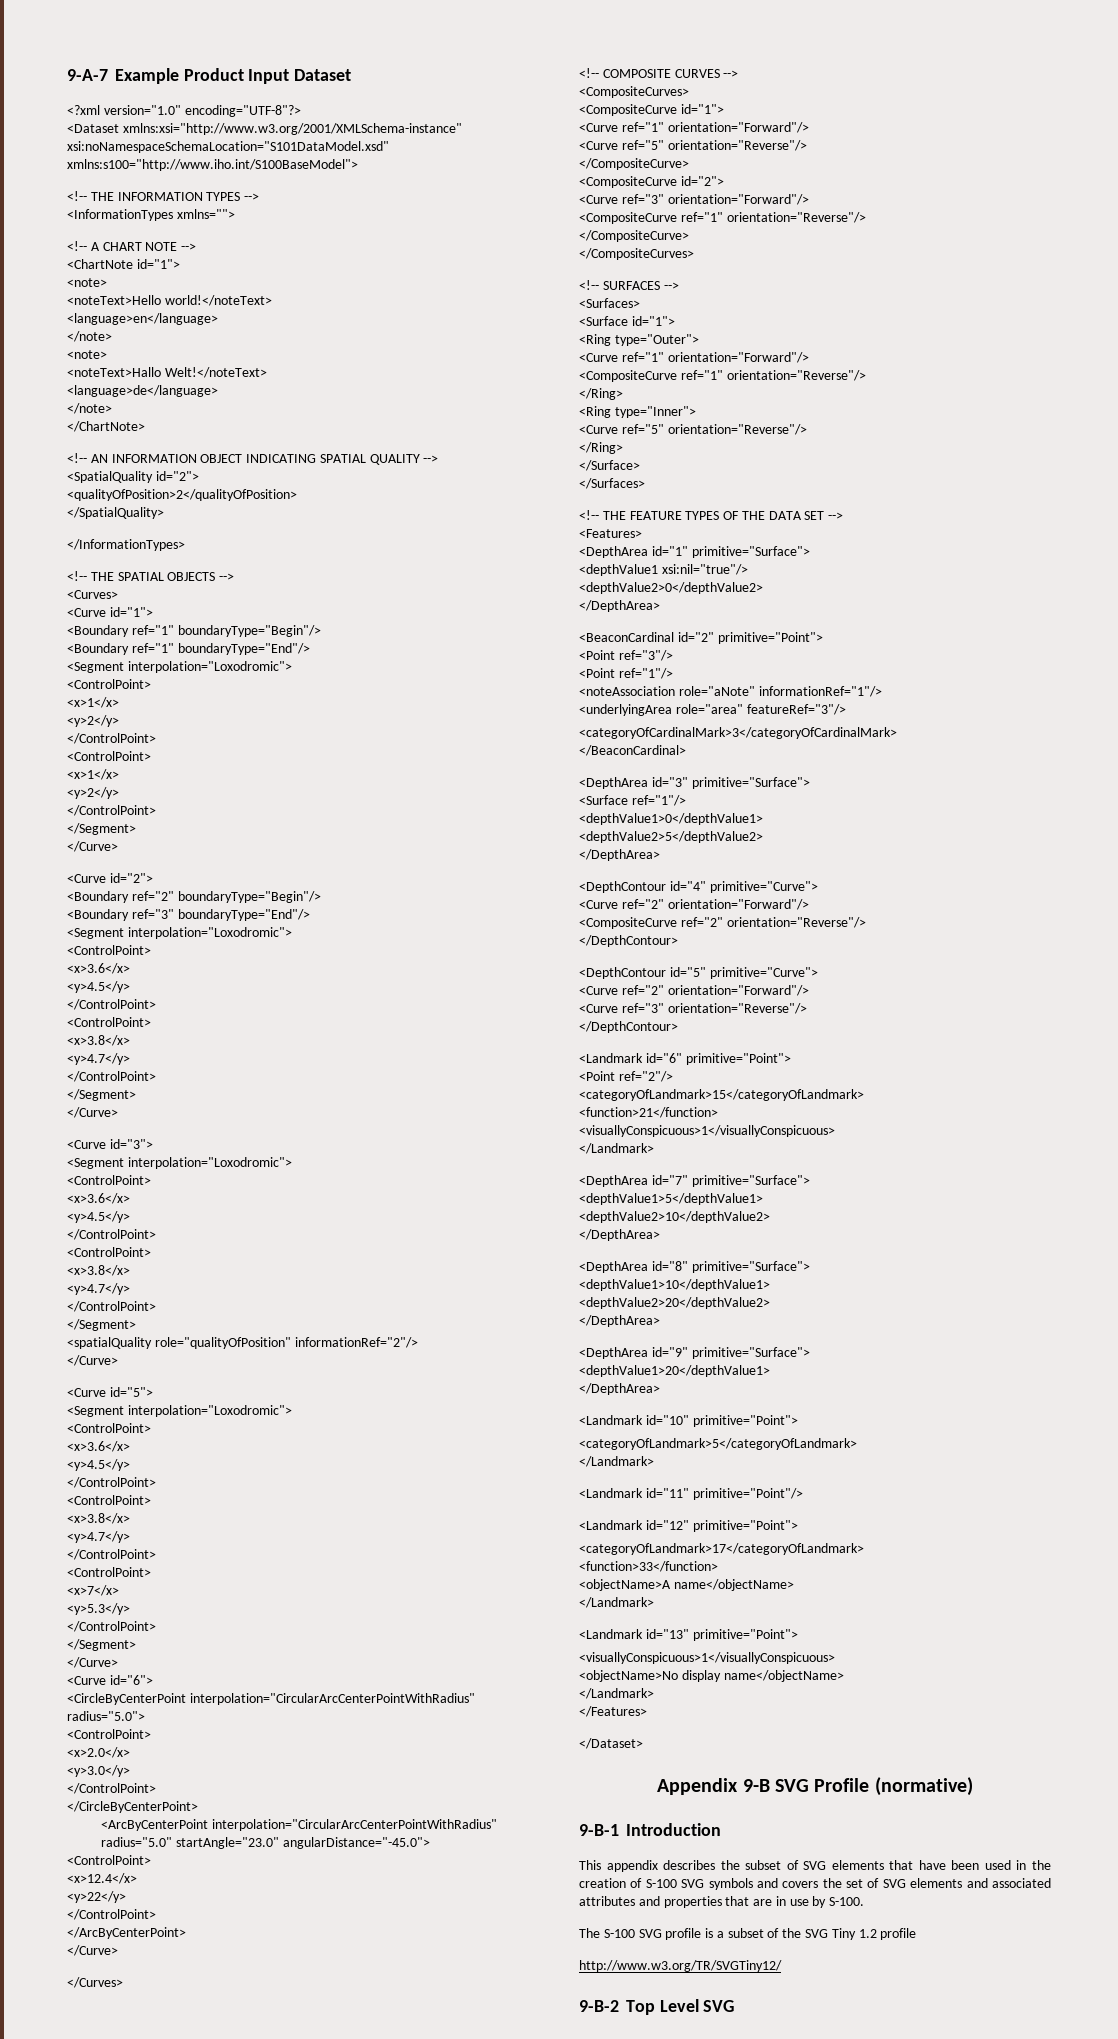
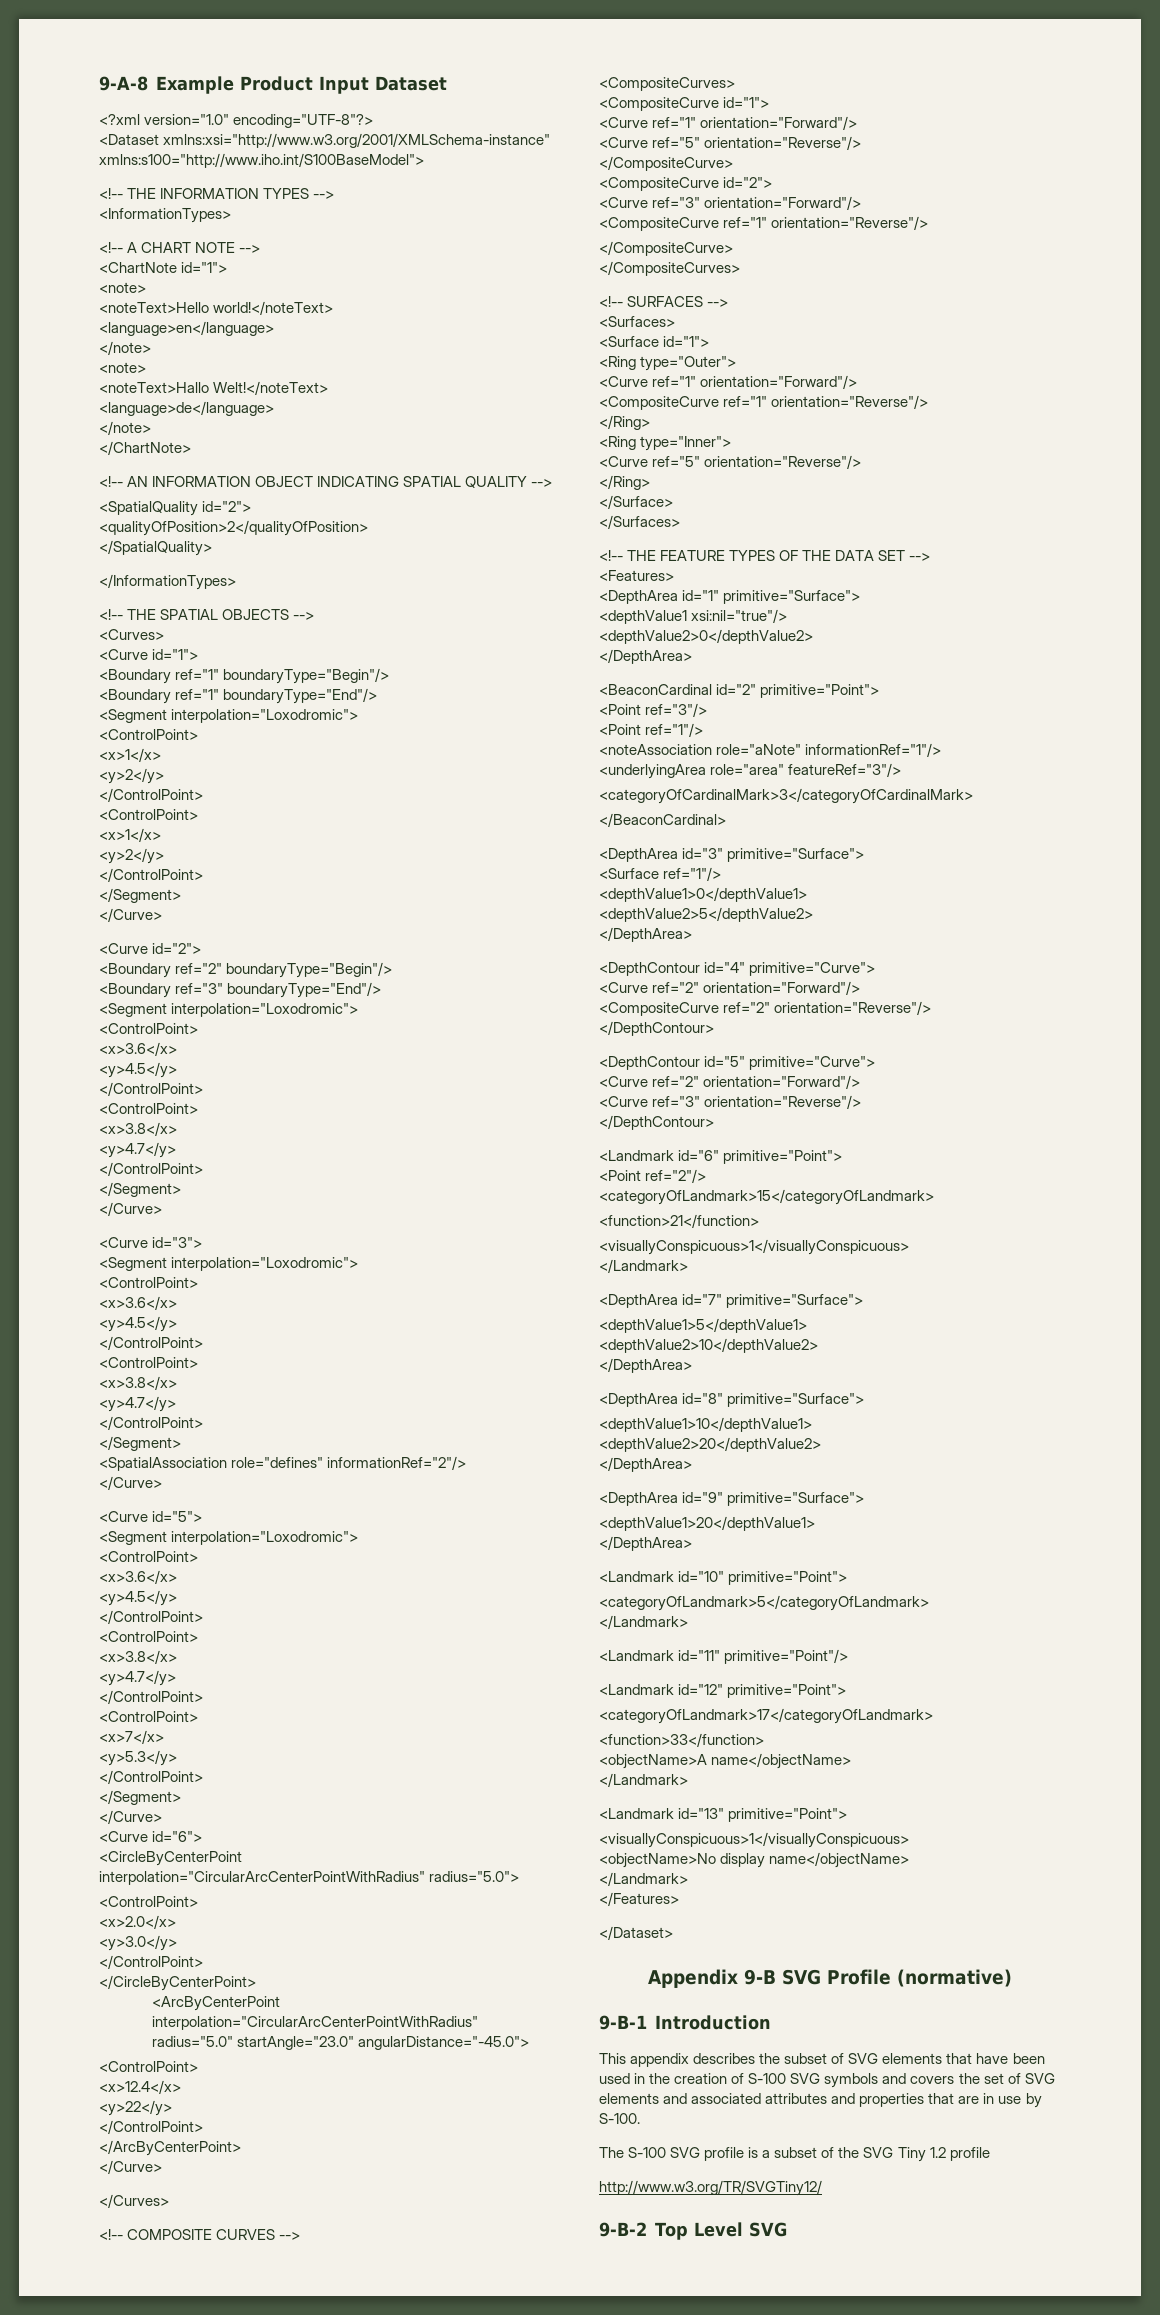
[67,69,108,81] 9-A-7 -> [99,76,148,91] 9-A-8
[67,141,389,153] xsi:noNamespaceSchemaLocation="S101DataModel.xsd" -> (551, 140) none
[67,209,235,221] <InformationTypes xmlns=""> -> [99,208,231,223] <InformationTypes>
[67,1337,291,1349] <spatialQuality role="qualityOfPosition" -> [99,1457,324,1471] <SpatialAssociation role="defines"

